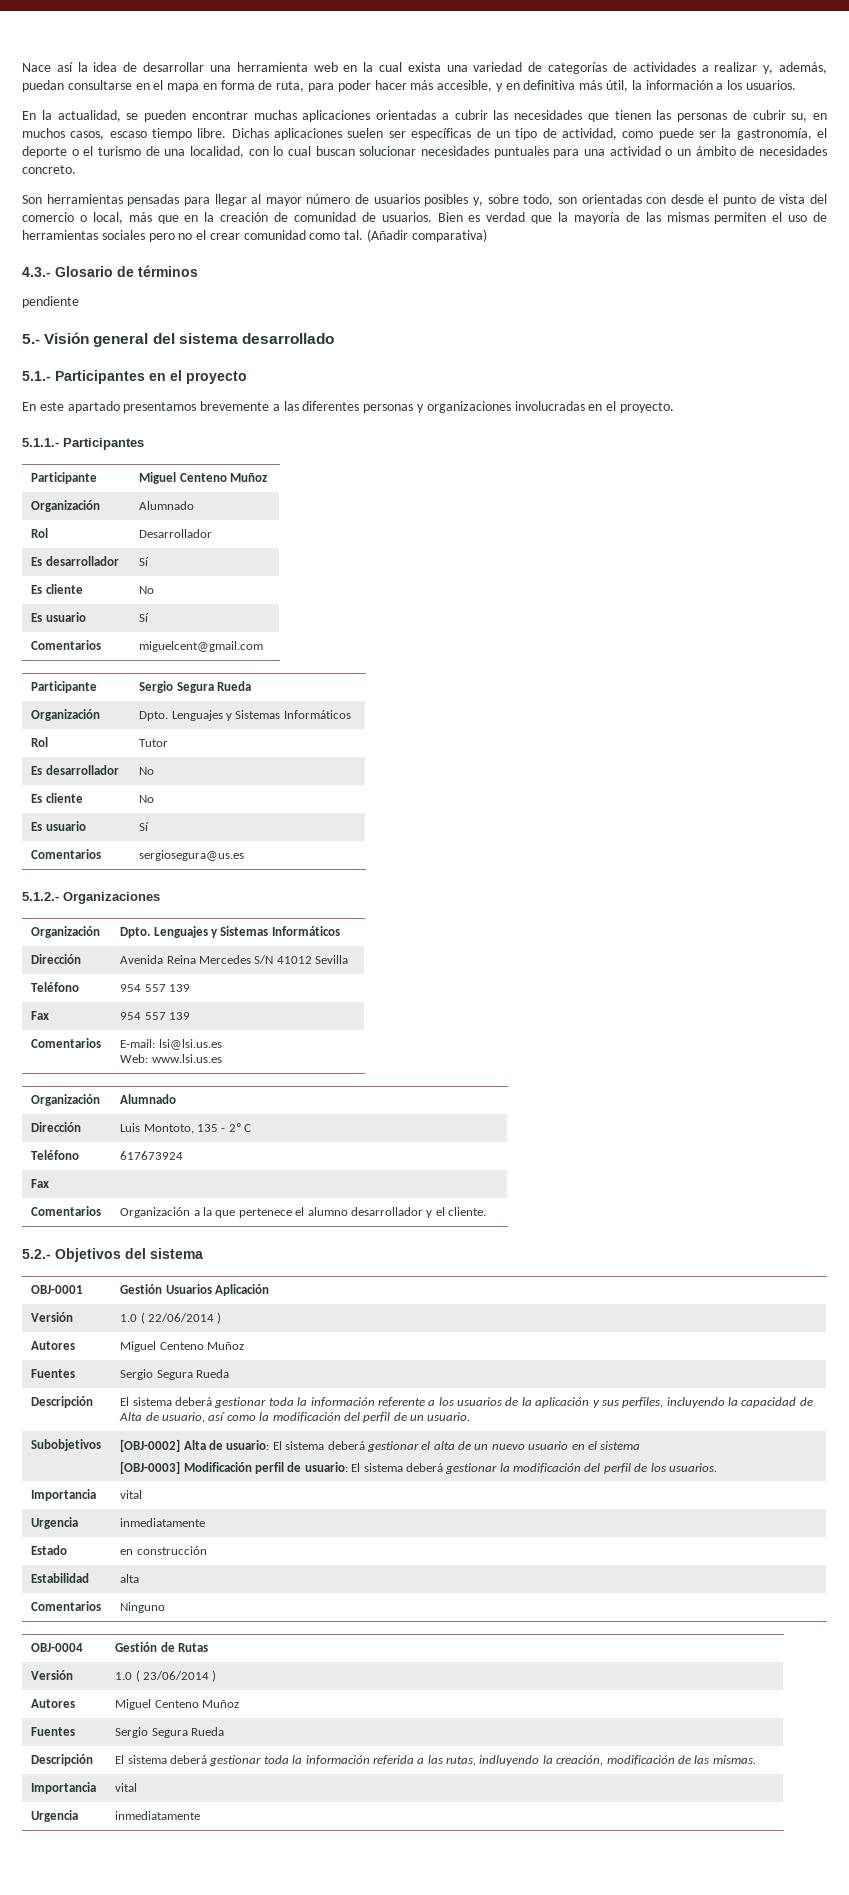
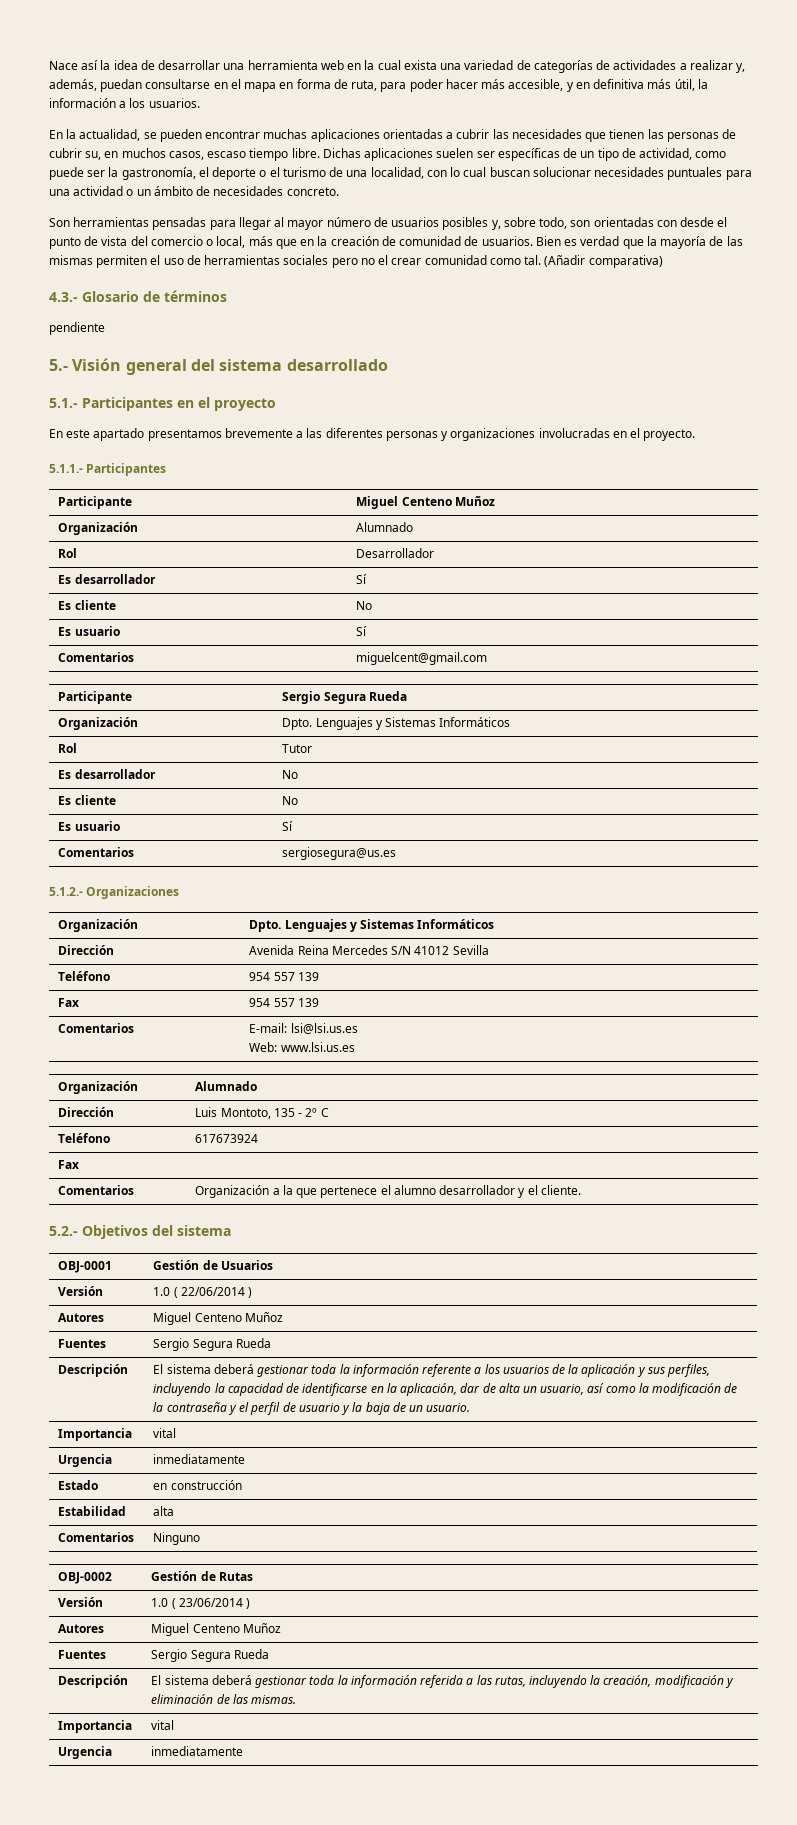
(163, 1289) none -> [202,1260,218,1270] de
[215,1284,270,1296] Aplicación -> (273, 1265) none
[119,1412,159,1421] Alta de -> [302,1383,537,1396] identificarse en la aplicación, dar de alta un
[343,1412,471,1423] [31,1439,102,1451] [120,1439,641,1452] [120,1461,717,1474] del perfil de un usuario. // Subobjetivos | [OBJ-0002] Alta de usuario: El sistema deberá gestionar el alta de un nuevo usuario en el sistema // [OBJ-0003] Modificación perfil de usuario: El sistema deberá gestionar la modificación del perfil de los usuarios. -> [724,1383,738,1393] [153,1402,471,1415] de la contraseña y el perfil de usuario y la baja de un usuario.
[31,1643,84,1652] OBJ-0004 -> [58,1572,113,1584] OBJ-0002
[479,1755,540,1766] indluyendo -> [528,1675,587,1688] incluyendo
(675, 1760) none -> [724,1678,734,1688] [151,1694,214,1704] y eliminación

